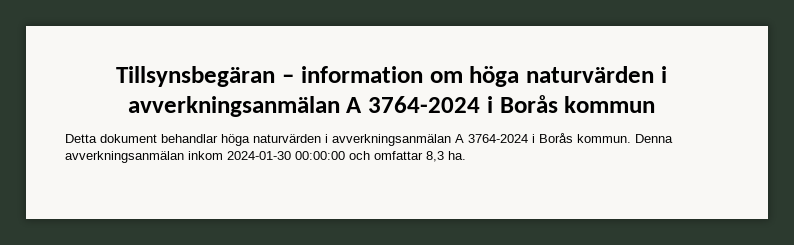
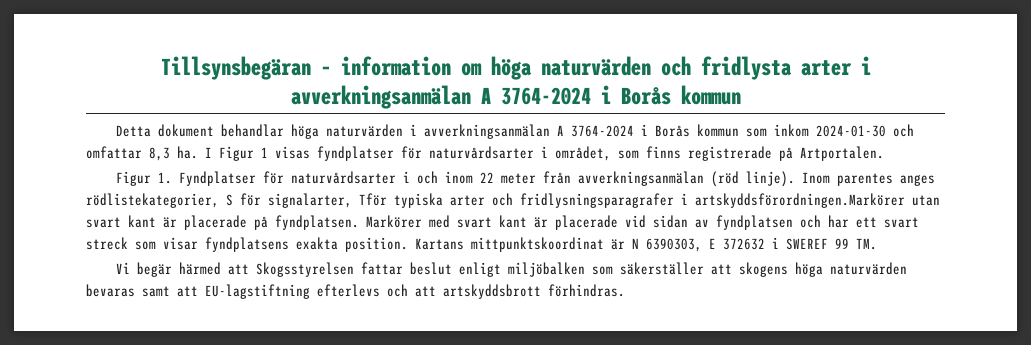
(654, 74) none -> [660,56,852,80] och fridlysta arter
[577,134,673,143] [65,151,184,163] kommun. Denna avverkningsanmälan -> [696,124,767,137] kommun som
[295,151,345,160] 00:00:00 -> (886, 131) none
(466, 155) none -> [205,146,884,161] [115,171,935,187] [86,193,940,208] [86,215,919,230] [86,237,877,252] [115,262,907,277] [86,284,625,299] I Figur 1 visas fyndplatser för naturvårdsarter i området, som finns registrerade på Artportalen. // Figur 1. Fyndplatser för naturvårdsarter i och inom 22 meter från avverkningsanmälan (röd linje). Inom parentes anges rödlistekategorier, S för signalarter, Tför typiska arter och fridlysningsparagrafer i artskyddsförordningen.Markörer utan svart kant är placerade på fyndplatsen. Markörer med svart kant är placerade vid sidan av fyndplatsen och har ett svart streck som visar fyndplatsens exakta position. Kartans mittpunktskoordinat är N 6390303, E 372632 i SWEREF 99 TM. // Vi begär härmed att Skogsstyrelsen fattar beslut enligt miljöbalken som säkerställer att skogens höga naturvärden bevaras samt att EU-lagstiftning efterlevs och att artskyddsbrott förhindras.

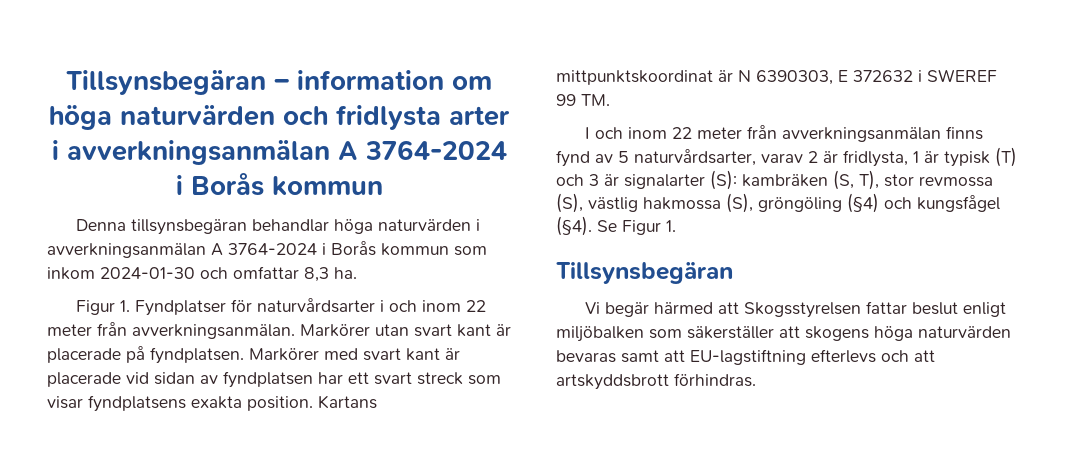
[115,124,214,137] Detta dokument -> [76,219,248,235] Denna tillsynsbegäran
[205,146,884,161] I Figur 1 visas fyndplatser för naturvårdsarter i området, som finns registrerade på Artportalen. -> (357, 273) none
[577,171,935,187] [86,193,905,208] avverkningsanmälan (röd linje). Inom parentes anges rödlistekategorier, S för signalarter, Tför typiska arter och fridlysningsparagrafer i artskyddsförordningen.Markörer -> [132,324,370,339] avverkningsanmälan. Markörer
[800,215,821,228] och -> (313, 379) none
(877, 244) none -> [585,125,984,142] [556,147,1017,167] [556,170,993,190] [556,193,1000,213] [556,216,676,236] [556,262,733,284] // I och inom 22 meter från avverkningsanmälan finns fynd av 5 naturvårdsarter, varav 2 är fridlysta, 1 är typisk (T) och 3 är signalarter (S): kambräken (S, T), stor revmossa (S), västlig hakmossa (S), gröngöling (§4) och kungsfågel (§4). Se Figur 1. // Tillsynsbegäran

